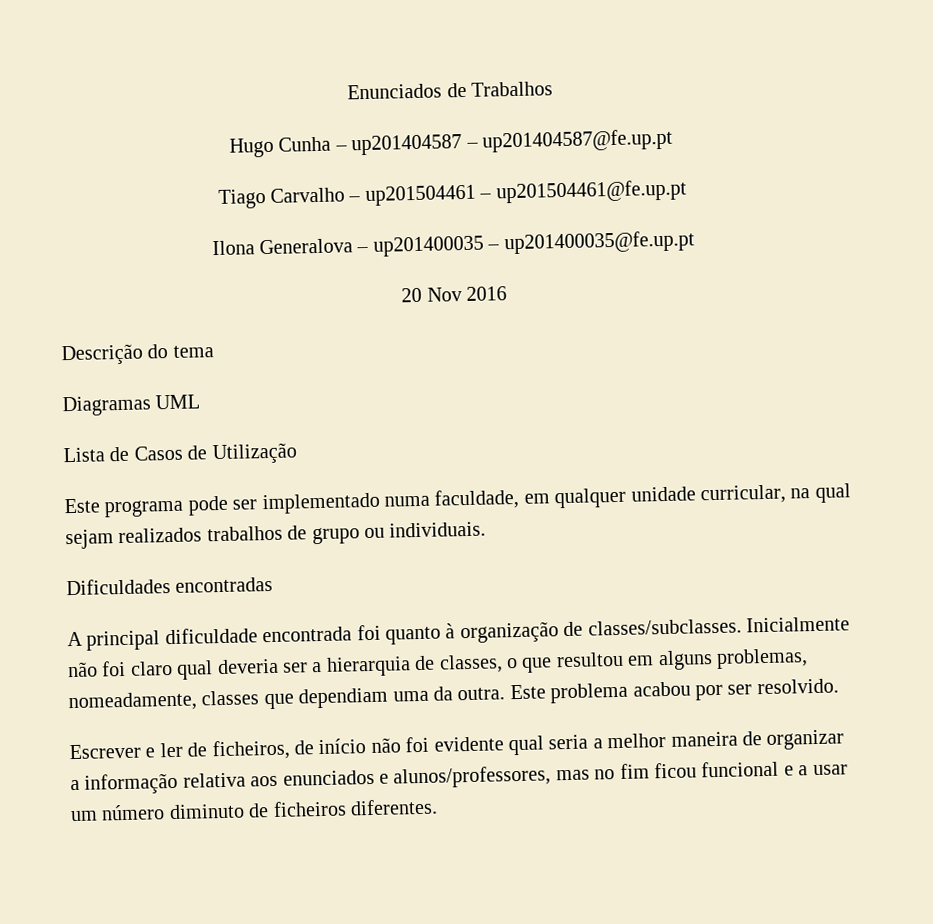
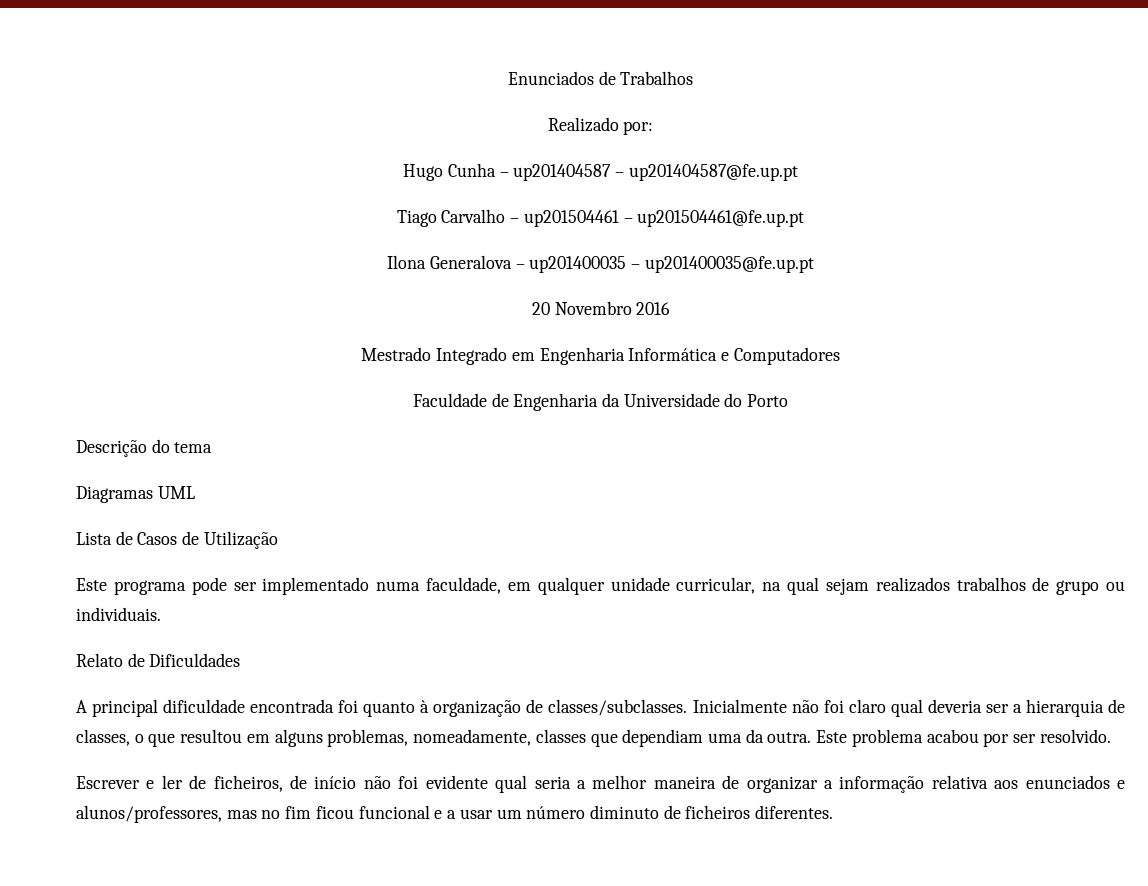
(553, 89) none -> [547,117,654,135] // Realizado por:
[426,287,462,302] Nov -> [554,301,632,315] Novembro
(507, 293) none -> [361,347,840,365] [412,393,789,411] // Mestrado Integrado em Engenharia Informática e Computadores // Faculdade de Engenharia da Universidade do Porto
(487, 529) none -> [76,653,145,667] Relato de
[175,576,274,593] encontradas -> (241, 660) none

